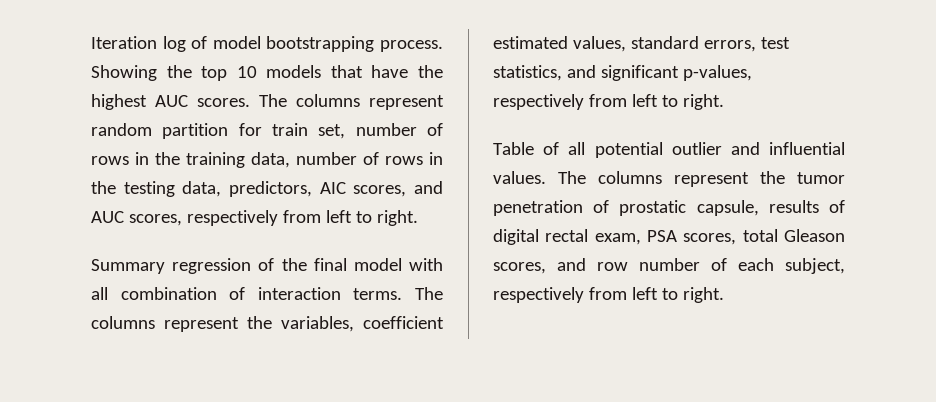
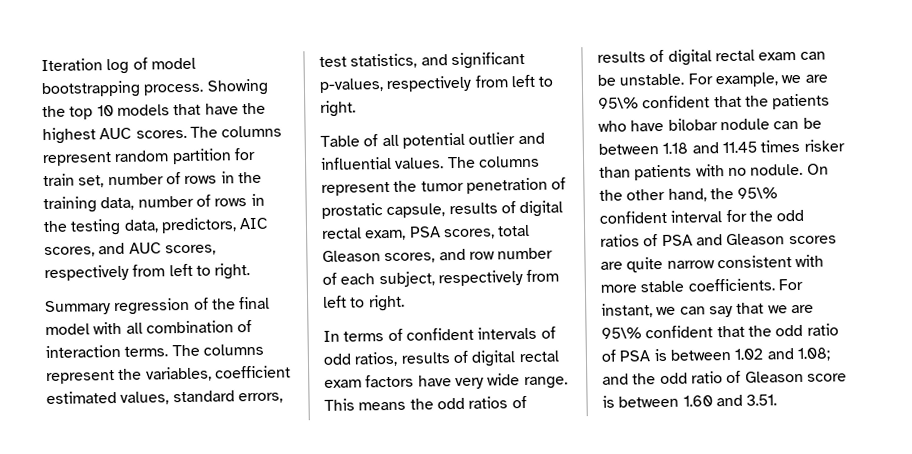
(724, 295) none -> [323,326,556,342] [323,350,559,367] [324,373,568,390] [324,395,527,411] [597,49,826,66] [597,72,828,88] [598,93,831,110] [598,117,822,132] [598,139,845,155] [599,163,829,181] [599,187,779,202] [599,209,805,224] [600,233,837,247] [600,254,825,273] [600,278,803,293] [601,302,814,318] [601,323,839,339] [601,347,830,362] [602,370,847,385] [602,394,778,408] // In terms of confident intervals of odd ratios, results of digital rectal exam factors have very wide range. This means the odd ratios of results of digital rectal exam can be unstable. For example, we are 95\% confident that the patients who have bilobar nodule can be between 1.18 and 11.45 times risker than patients with no nodule. On the other hand, the 95\% confident interval for the odd ratios of PSA and Gleason scores are quite narrow consistent with more stable coefficients. For instant, we can say that we are 95\% confident that the odd ratio of PSA is between 1.02 and 1.08; and the odd ratio of Gleason score is between 1.60 and 3.51.

